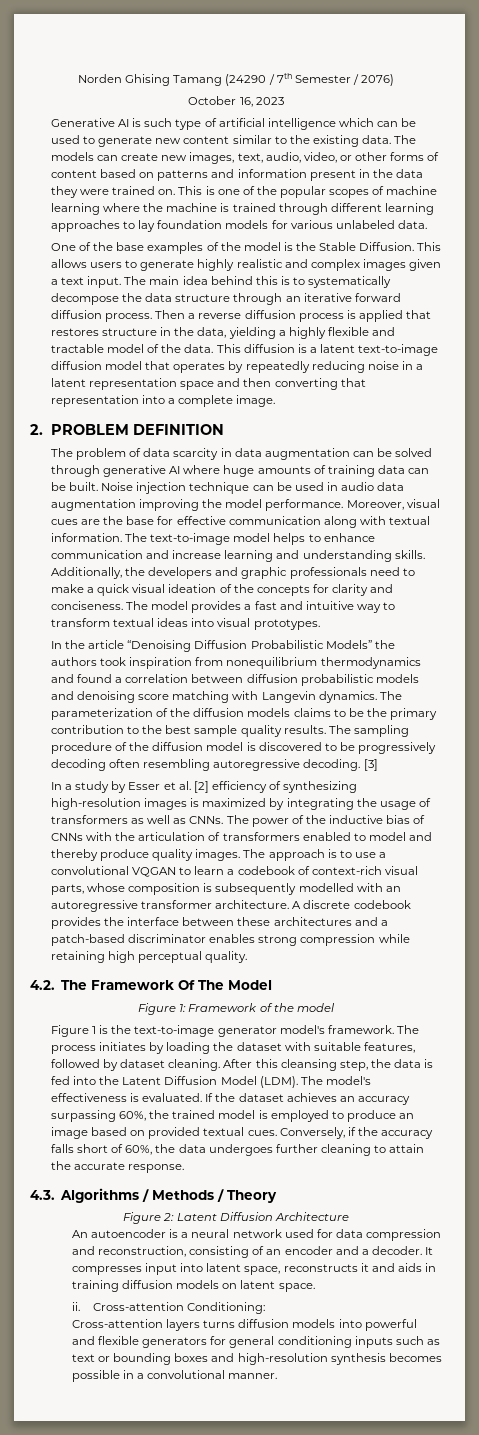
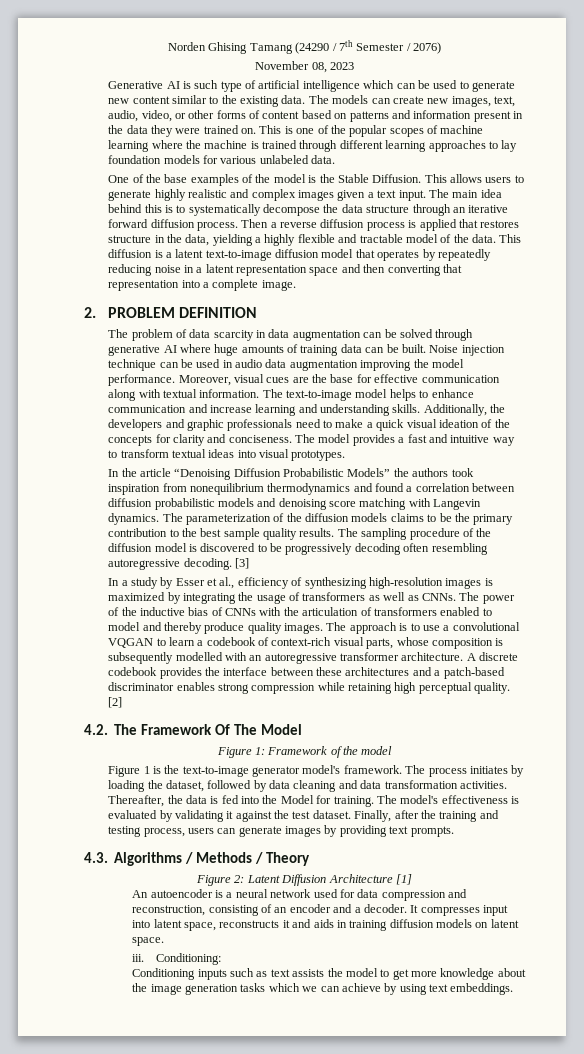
[188,96,253,107] October 16, -> [255,61,327,73] November 08,
[178,781,209,793] al. [2] -> [219,577,235,589] al.,
(248, 957) none -> [108,697,123,708] [2]
[236,1042,415,1053] [50,1059,368,1071] dataset with suitable features, followed by dataset cleaning. After this cleansing step, -> [165,780,507,792] [108,795,165,807] dataset, followed by data cleaning and data transformation activities. Thereafter,
[122,1076,371,1088] [50,1093,410,1105] [50,1110,414,1122] [50,1127,433,1139] [50,1144,425,1156] [50,1161,185,1173] Latent Diffusion Model (LDM). The model's effectiveness is evaluated. If the dataset achieves an accuracy surpassing 60%, the trained model is employed to produce an image based on provided textual cues. Conversely, if the accuracy falls short of 60%, the data undergoes further cleaning to attain the accurate response. -> [280,795,520,807] [108,810,499,822] [108,825,454,837] Model for training. The model's effectiveness is evaluated by validating it against the test dataset. Finally, after the training and testing process, users can generate images by providing text prompts.
(349, 1216) none -> [395,874,412,885] [1]
[71,1302,184,1311] ii. Cross-attention -> [132,954,145,962] iii.
[71,1319,417,1331] [71,1336,440,1348] [71,1353,442,1365] [71,1370,278,1382] Cross-attention layers turns diffusion models into powerful and flexible generators for general conditioning inputs such as text or bounding boxes and high-resolution synthesis becomes possible in a convolutional manner. -> [132,968,526,980] [132,983,514,995] Conditioning inputs such as text assists the model to get more knowledge about the image generation tasks which we can achieve by using text embeddings.

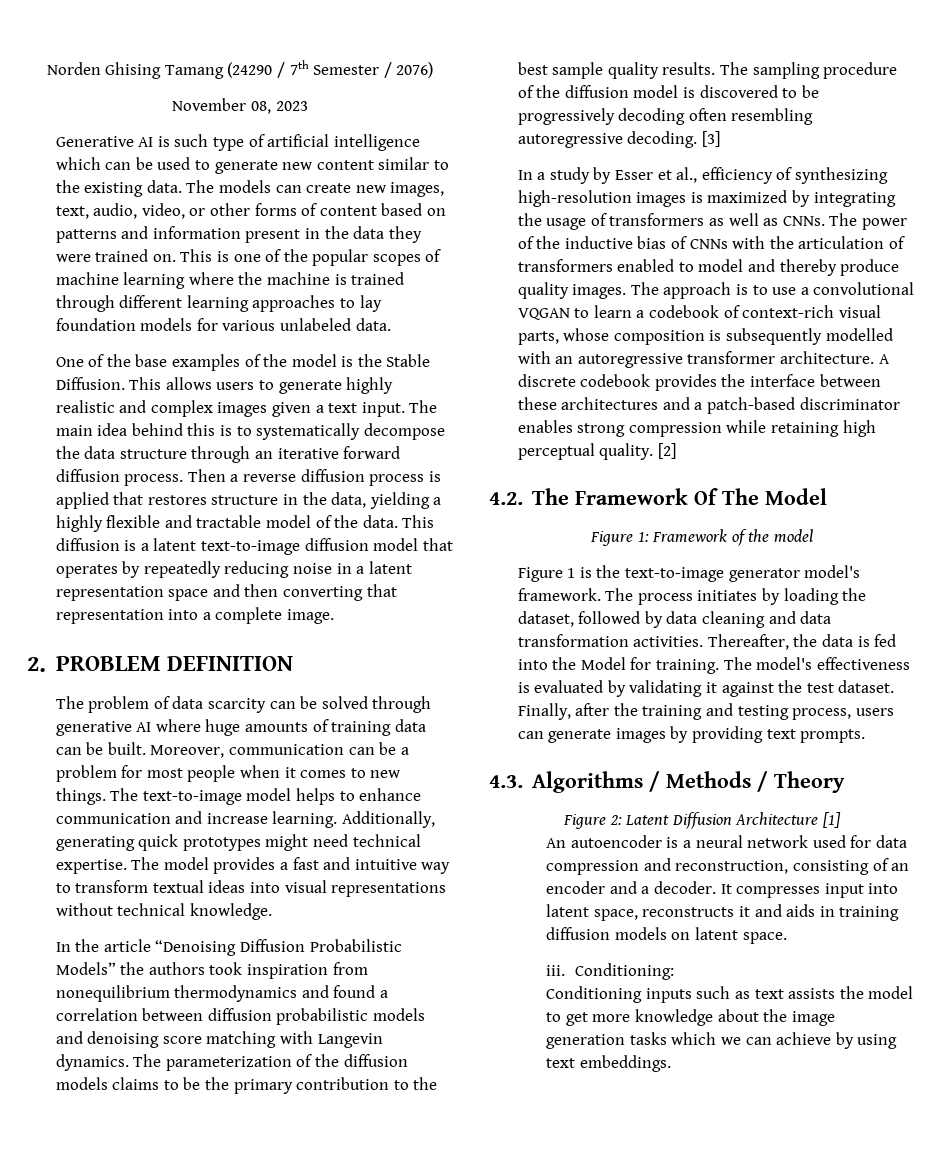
[256,329,361,341] in data augmentation -> (266, 705) none
[429,345,505,356] [108,359,464,371] [108,374,500,386] [108,389,260,401] Noise injection technique can be used in audio data augmentation improving the model performance. Moreover, visual cues are the base for effective communication along with textual information. -> [150,742,409,758] [55,765,401,782] [55,788,106,805] Moreover, communication can be a problem for most people when it comes to new things.
[255,404,506,416] [108,419,510,431] [108,434,292,446] learning and understanding skills. Additionally, the developers and graphic professionals need to make a quick visual ideation of the concepts for clarity and conciseness. -> [272,811,435,828] [55,834,421,851] [55,859,127,874] learning. Additionally, generating quick prototypes might need technical expertise.
[291,450,346,461] prototypes. -> [331,882,447,897] [55,903,272,920] representations without technical knowledge.

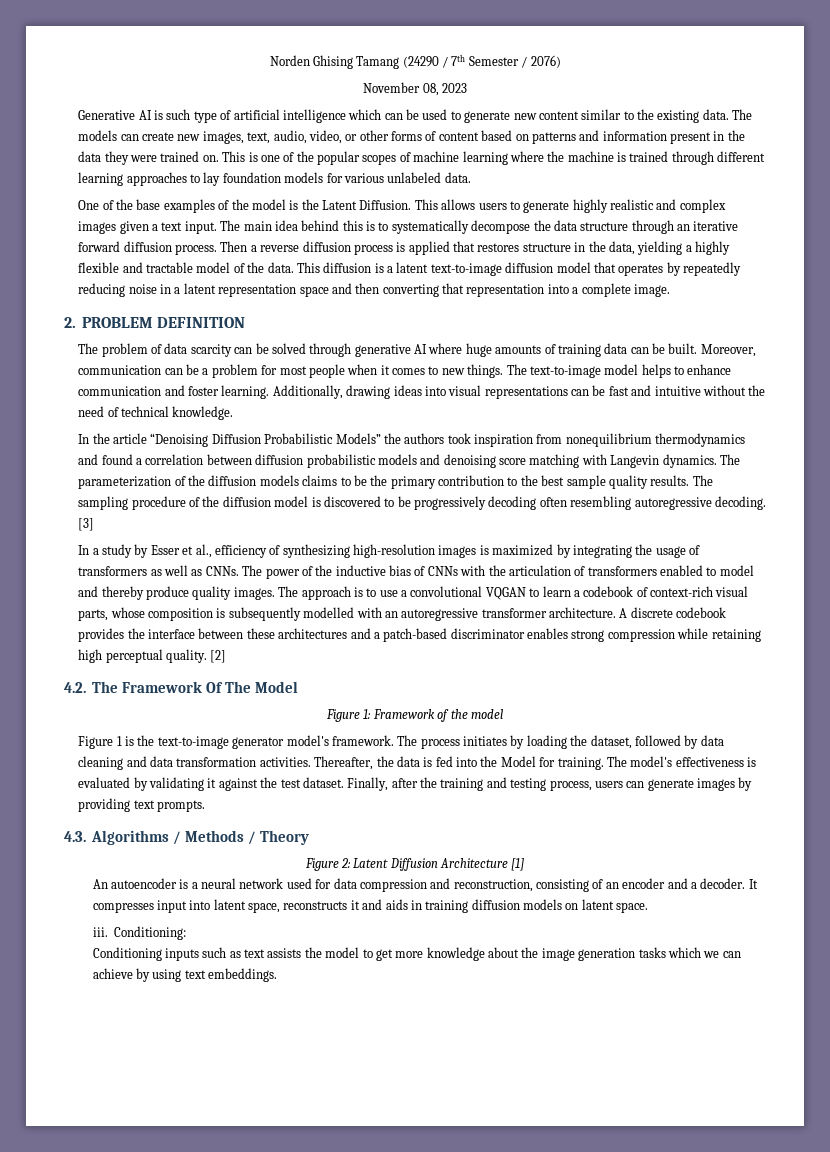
[386,354,431,367] Stable -> [322,200,358,210] Latent
[206,813,268,824] increase -> [188,386,220,396] foster
[55,834,421,851] [55,857,451,874] [55,880,447,897] [55,903,113,916] generating quick prototypes might need technical expertise. The model provides a fast and intuitive way to transform textual ideas into visual representations without -> [346,385,766,399] [78,406,119,417] drawing ideas into visual representations can be fast and intuitive without the need of

